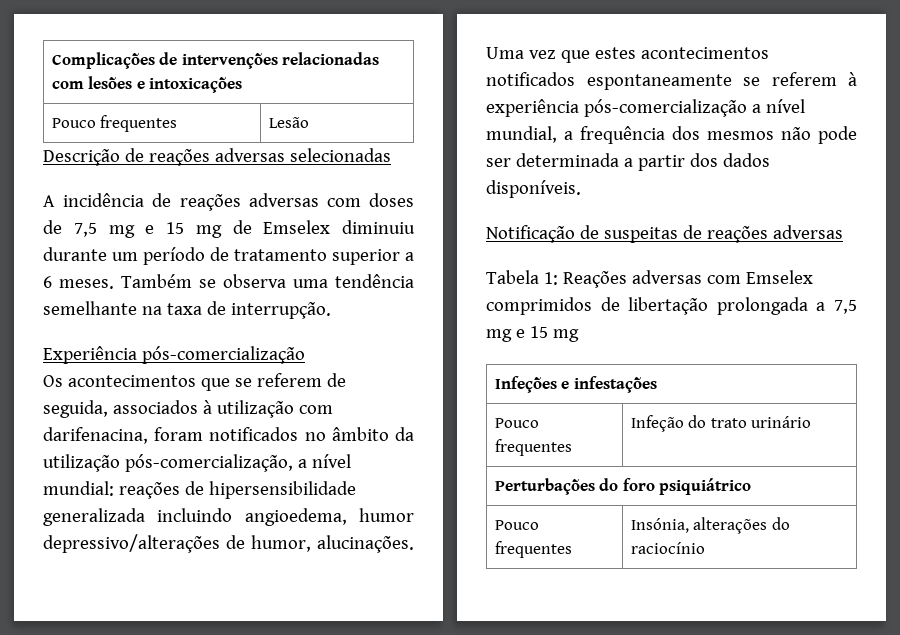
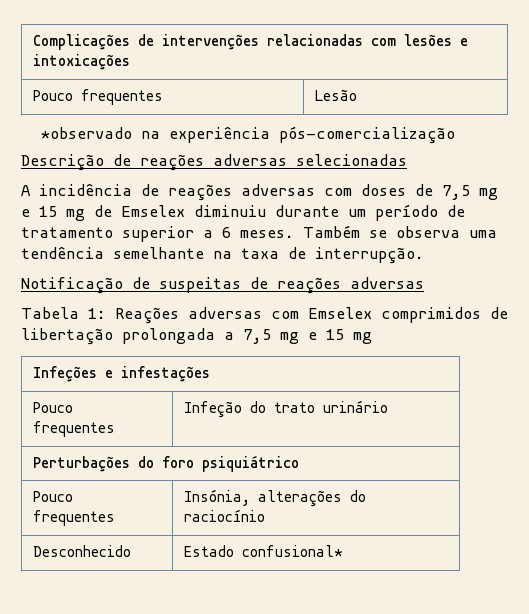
(309, 122) none -> [40,126,455,144] // *observado na experiência pós-comercialização
[43,346,305,364] [43,373,346,391] [43,400,333,418] [43,427,414,444] [43,454,351,472] [43,481,356,499] [43,508,414,526] [43,534,414,553] [486,47,769,63] [486,72,857,90] [486,99,805,117] [486,126,857,144] [486,153,770,171] [486,180,581,198] // Experiência pós-comercialização // Os acontecimentos que se referem de seguida, associados à utilização com darifenacina, foram notificados no âmbito da utilização pós-comercialização, a nível mundial: reações de hipersensibilidade generalizada incluindo angioedema, humor depressivo/alterações de humor, alucinações. Uma vez que estes acontecimentos notificados espontaneamente se referem à experiência pós-comercialização a nível mundial, a frequência dos mesmos não pode ser determinada a partir dos dados disponíveis. -> (424, 255) none
(705, 548) none -> [32,545,131,557] [183,545,343,557] // Desconhecido | Estado confusional*

